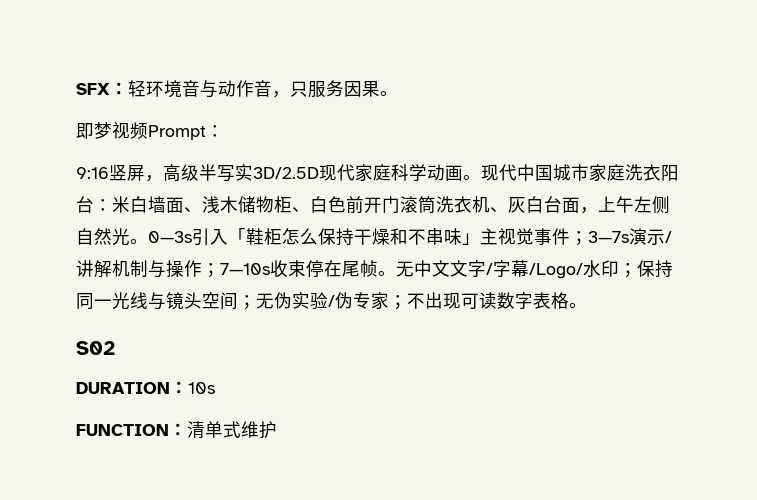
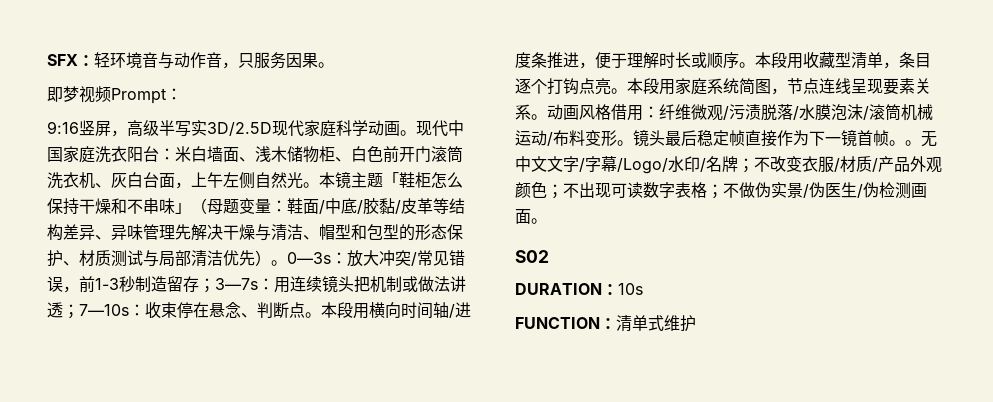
[553,164,589,181] 城市 -> (63, 154) none
[148,228,228,246] 0—3s引入 -> [319,171,383,189] 本镜主题
[480,228,672,246] [76,260,378,278] 主视觉事件；3—7s演示/讲解机制与操作；7—10s收束停在尾帧 -> [191,198,465,215] [47,224,463,241] [47,250,465,267] [47,275,466,293] [47,302,471,319] [515,52,931,69] [515,78,931,95] [515,104,933,121] [515,129,905,147] （母题变量：鞋面/中底/胶黏/皮革等结构差异、异味管理先解决干燥与清洁、帽型和包型的形态保护、材质测试与局部清洁优先）。0—3s：放大冲突/常见错误，前1-3秒制造留存；3—7s：用连续镜头把机制或做法讲透；7—10s：收束停在悬念、判断点。本段用横向时间轴/进度条推进，便于理解时长或顺序。本段用收藏型清单，条目逐个打钩点亮。本段用家庭系统简图，节点连线呈现要素关系。动画风格借用：纤维微观/污渍脱落/水膜泡沫/滚筒机械运动/布料变形。镜头最后稳定帧直接作为下一镜首帧。
[619,260,673,278] [76,292,389,310] ；保持同一光线与镜头空间；无伪实验/伪专家 -> [700,156,942,173] [515,182,547,198] /名牌；不改变衣服/材质/产品外观颜色
(569, 300) none -> [707,182,927,199] [515,209,531,224] ；不做伪实景/伪医生/伪检测画面

